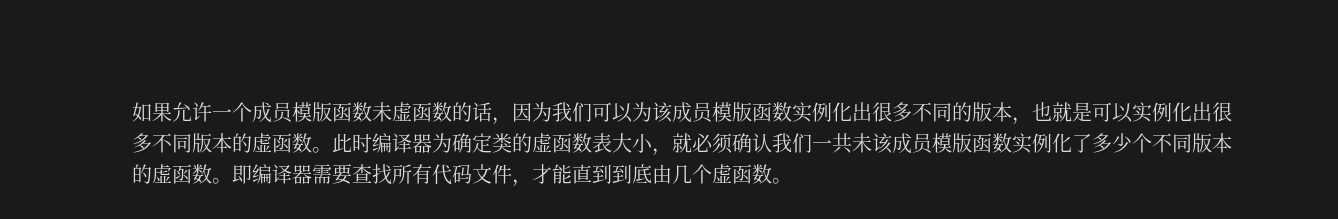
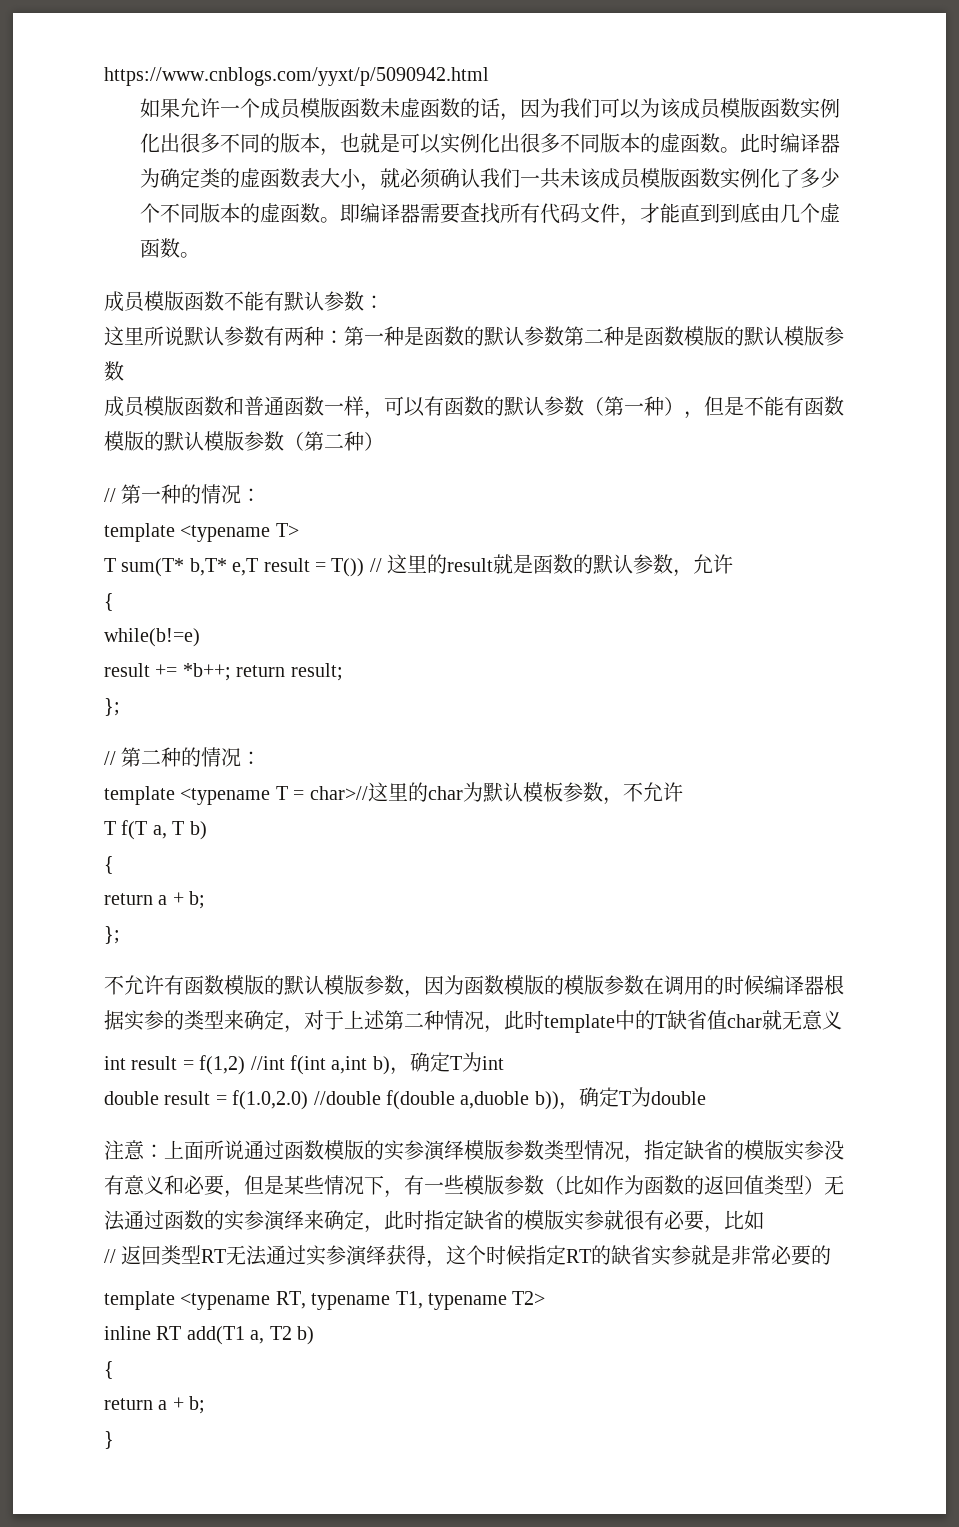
(131, 112) none -> [104,67,489,86] https://www.cnblogs.com/yyxt/p/5090942.html //
(792, 181) none -> [104,291,384,312] [104,326,844,346] [104,361,124,381] [104,396,844,419] [104,431,384,451] [104,484,262,504] [104,523,299,542] [104,554,734,577] [104,593,114,611] [104,628,200,647] [104,663,343,681] [104,698,120,716] [104,747,262,767] [104,782,683,805] [104,820,207,840] [104,856,114,874] [104,891,206,909] [104,926,120,944] [104,975,844,998] [104,1010,842,1033] [104,1052,504,1075] [104,1087,706,1110] [104,1140,844,1163] [104,1175,844,1198] [104,1210,764,1233] [104,1245,832,1268] [104,1291,546,1310] [104,1326,314,1345] [104,1361,114,1379] [104,1396,206,1414] [104,1431,114,1449] // 成员模版函数不能有默认参数： // 这里所说默认参数有两种：第一种是函数的默认参数第二种是函数模版的默认模版参数 // 成员模版函数和普通函数一样，可以有函数的默认参数（第一种），但是不能有函数模版的默认模版参数（第二种） // // 第一种的情况： // template <typename T> // T sum(T* b,T* e,T result = T()) // 这里的result就是函数的默认参数，允许 // { // while(b!=e) // result += *b++; return result; // }; // // 第二种的情况： // template <typename T = char>//这里的char为默认模板参数，不允许 // T f(T a, T b) // { // return a + b; // }; // 不允许有函数模版的默认模版参数，因为函数模版的模版参数在调用的时候编译器根据实参的类型来确定，对于上述第二种情况，此时template中的T缺省值char就无意义 // int result = f(1,2) //int f(int a,int b)，确定T为int // double result = f(1.0,2.0) //double f(double a,duoble b))，确定T为double // 注意：上面所说通过函数模版的实参演绎模版参数类型情况，指定缺省的模版实参没有意义和必要，但是某些情况下，有一些模版参数（比如作为函数的返回值类型）无法通过函数的实参演绎来确定，此时指定缺省的模版实参就很有必要，比如 // // 返回类型RT无法通过实参演绎获得，这个时候指定RT的缺省实参就是非常必要的 // template <typename RT, typename T1, typename T2> // inline RT add(T1 a, T2 b) // { // return a + b; // }

